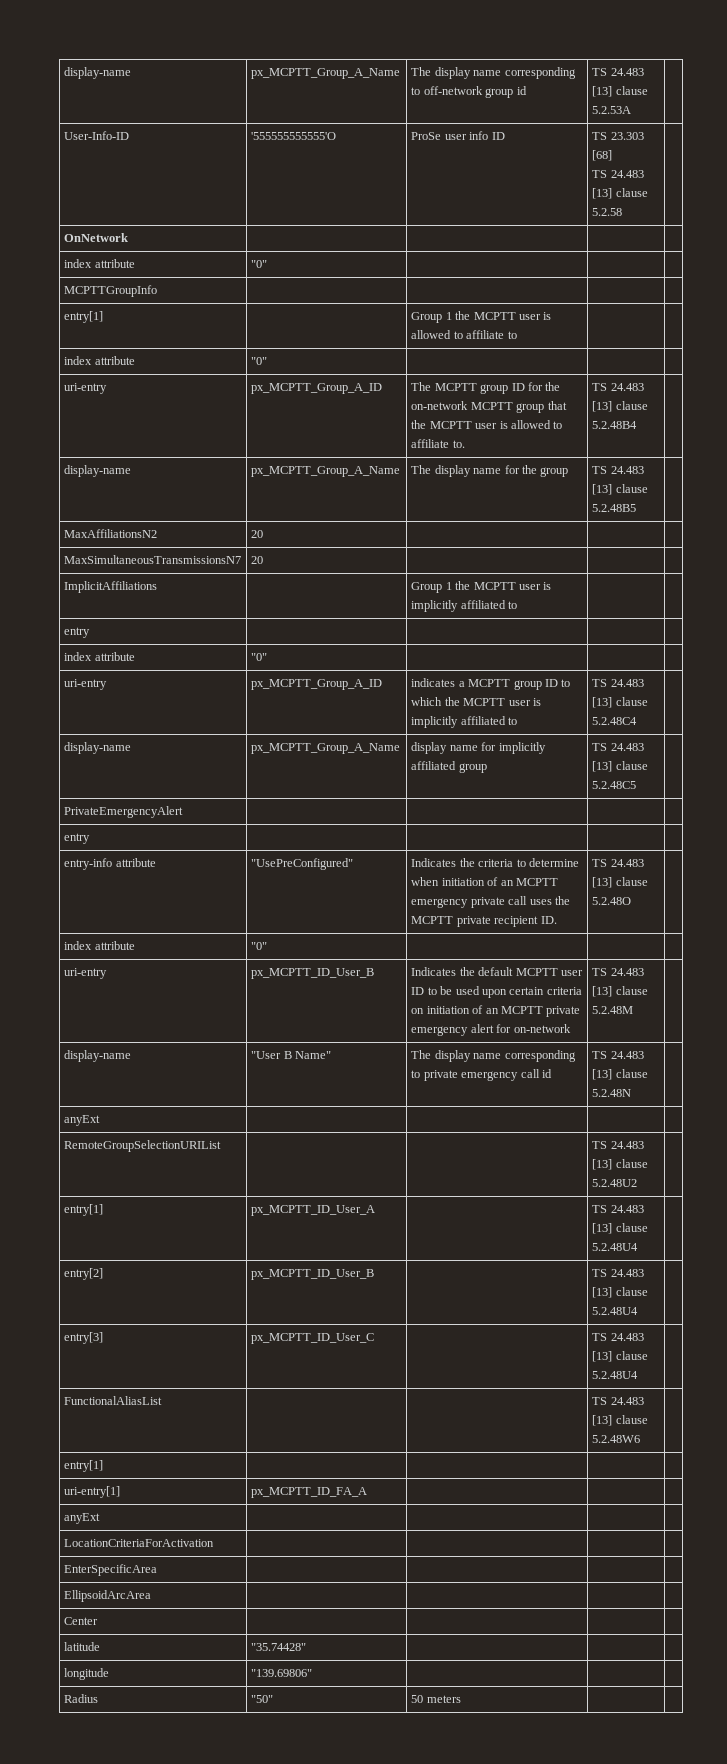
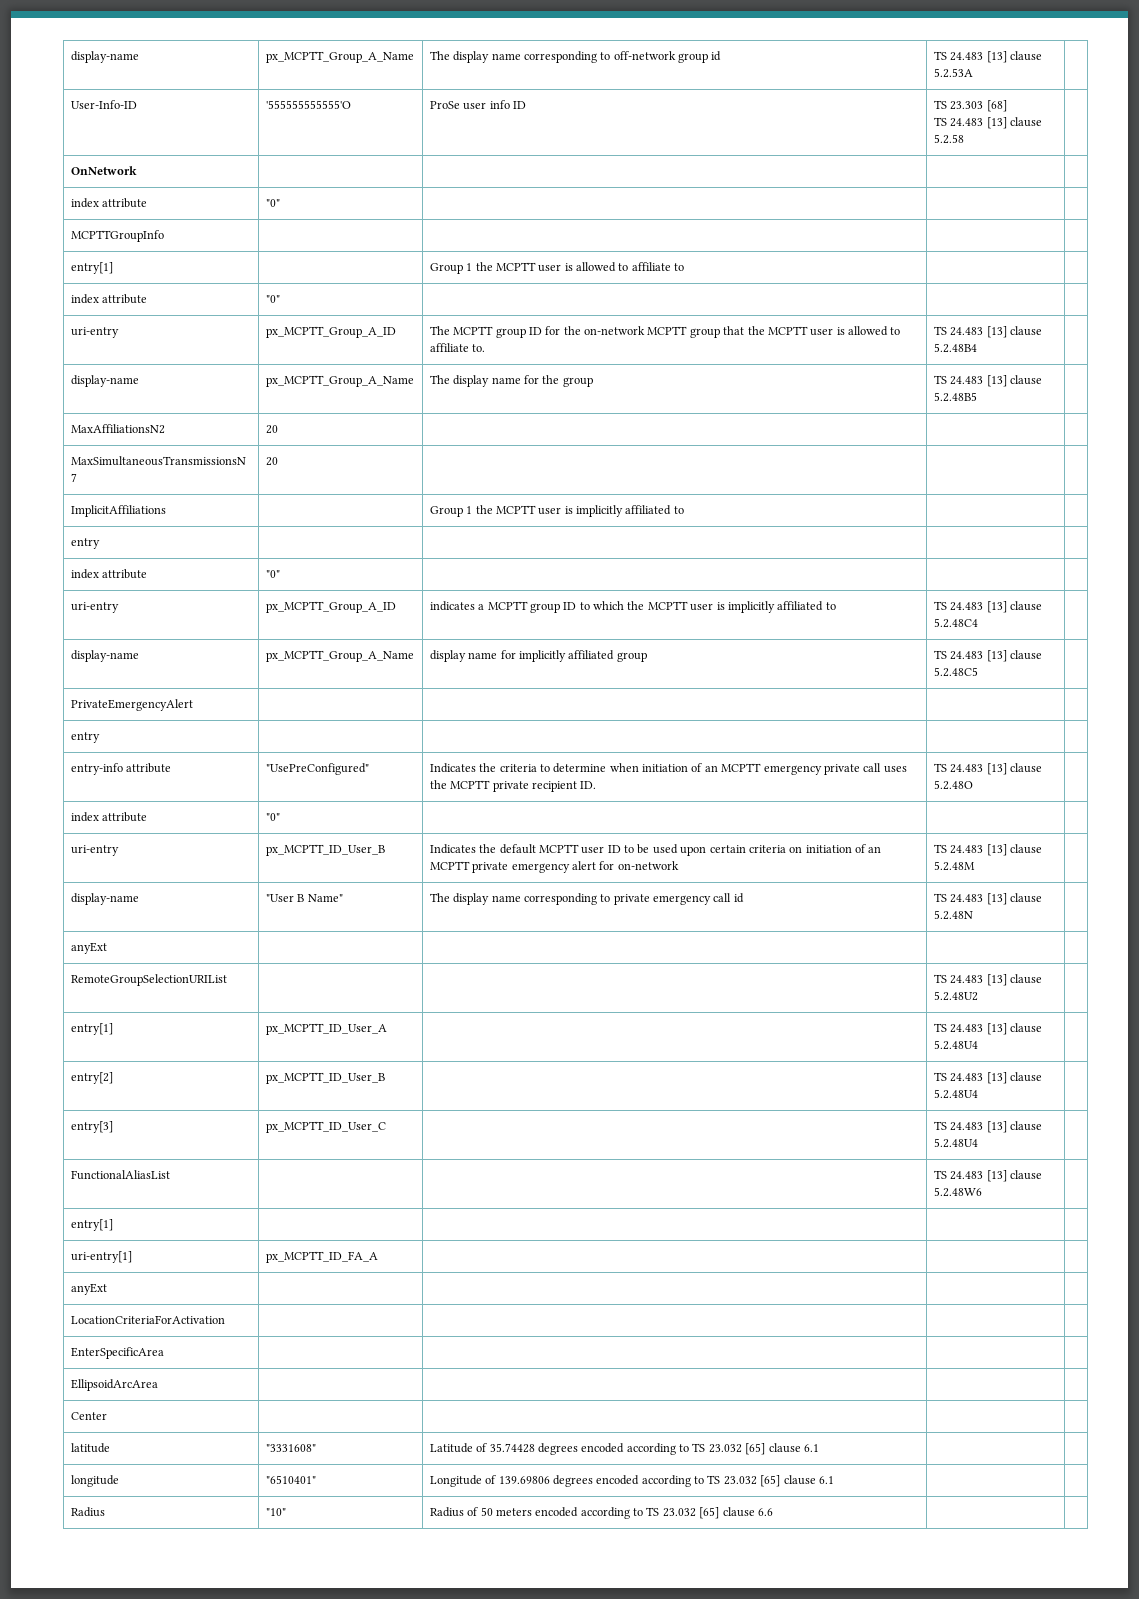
[251,1643,307,1651] [64,1668,110,1680] [251,1669,313,1677] [64,1694,99,1703] [251,1695,274,1703] [411,1695,461,1703] "35.74428" | | | // longitude | "139.69806" | | | // Radius | "50" | 50 meters -> [265,1444,316,1452] [429,1443,819,1455] [70,1475,119,1487] [265,1475,316,1484] [429,1475,834,1487] [70,1507,105,1517] [265,1508,286,1516] [429,1507,773,1519] "3331608" | Latitude of 35.74428 degrees encoded according to TS 23.032 [65] clause 6.1 | | // longitude | "6510401" | Longitude of 139.69806 degrees encoded according to TS 23.032 [65] clause 6.1 | | // Radius | "10" | Radius of 50 meters encoded according to TS 23.032 [65] clause 6.6

